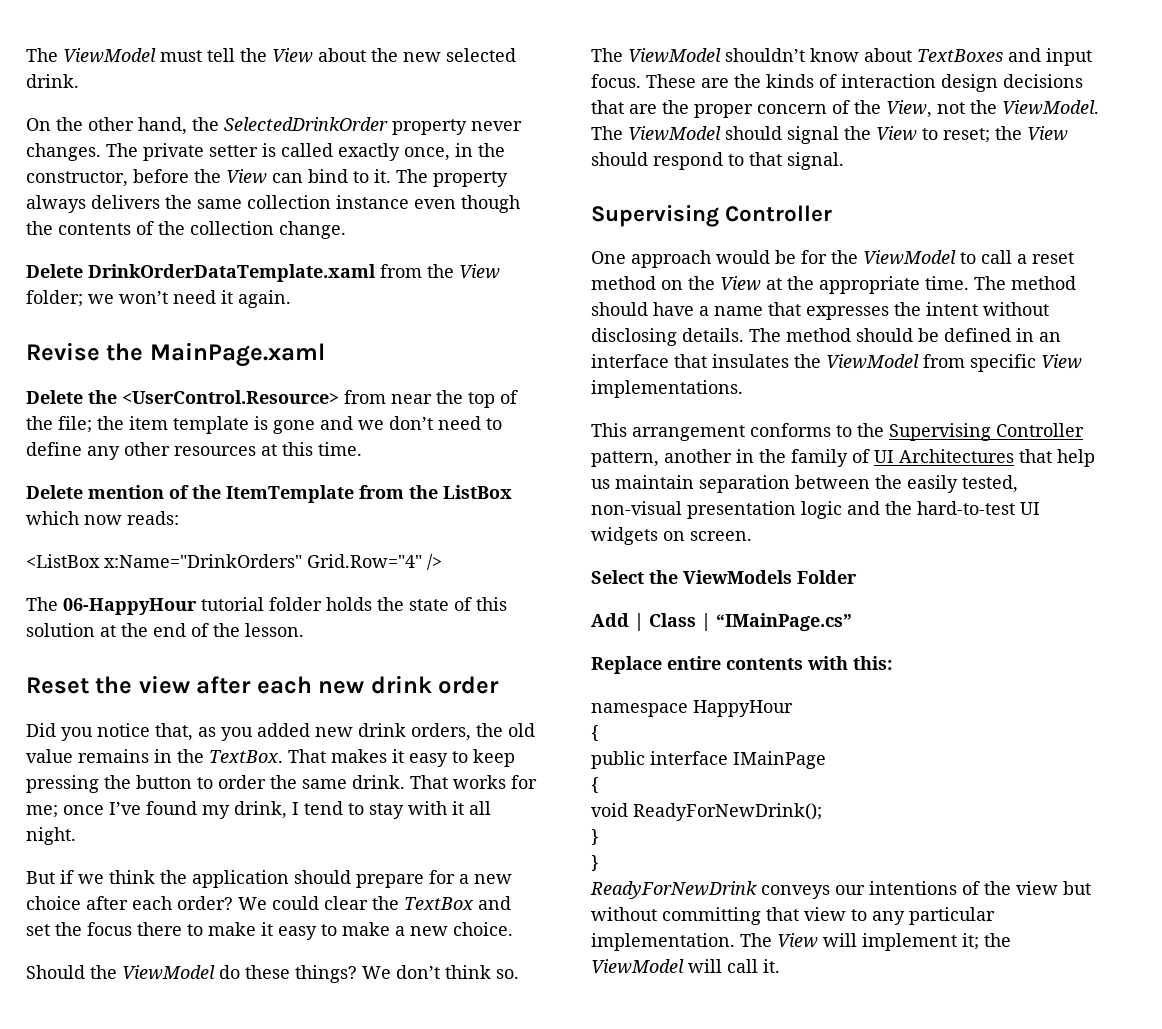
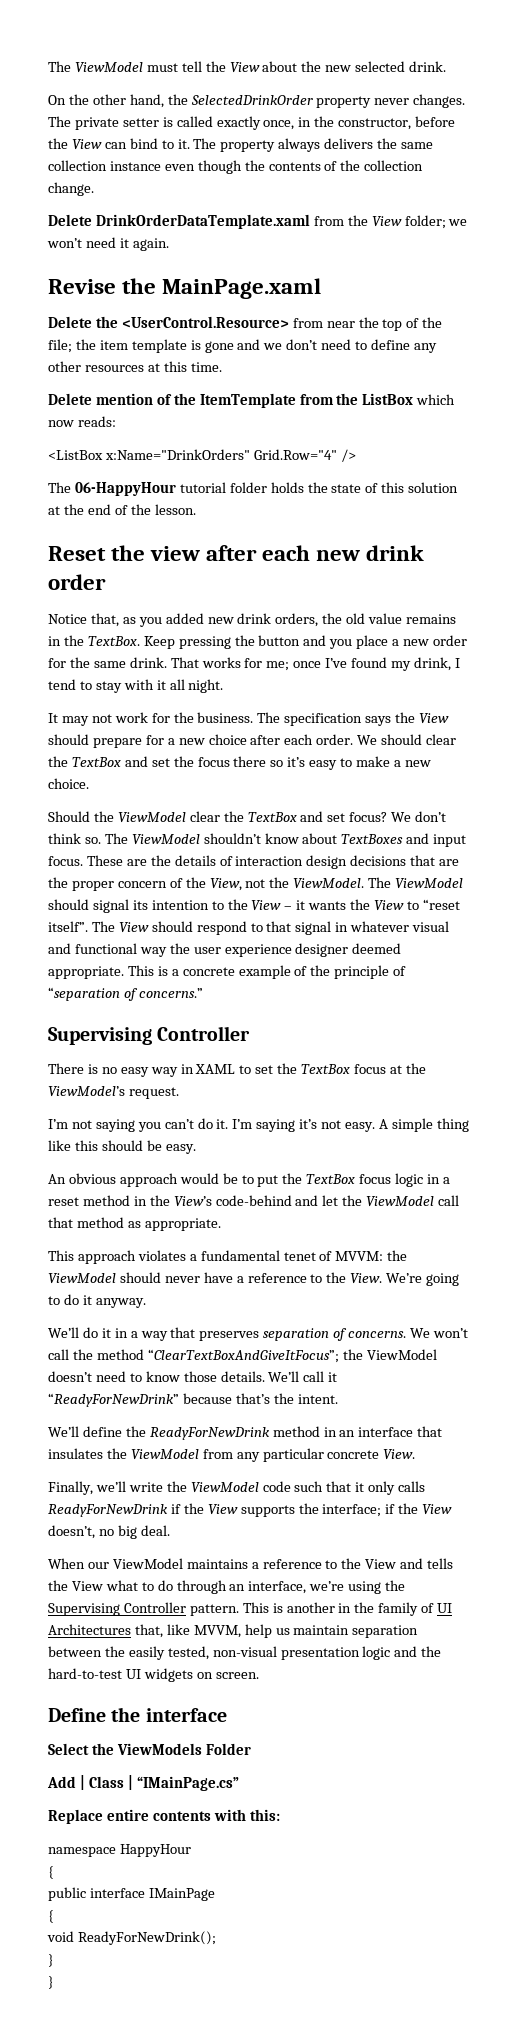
[26,723,150,741] Did you notice -> [48,614,87,624] Notice
[288,749,515,767] [26,775,266,793] That makes it easy to keep pressing the button to order -> [143,635,467,649] [48,658,66,668] Keep pressing the button and you place a new order for
[26,870,289,888] But if we think the application -> [48,712,450,726] It may not work for the business. The specification says the View
[177,896,319,910] order? We could -> [316,734,423,745] order. We should
[187,922,273,936] to make it -> [270,757,306,767] so it’s
[219,965,357,983] do these things? -> [189,811,388,822] clear the TextBox and set focus?
[766,74,814,88] kinds -> [174,855,216,866] details
[844,126,1022,143] the View to reset; the -> [132,899,460,911] [48,921,115,932] its intention to the View – it wants the View to “reset itself”. The
[787,152,844,170] [591,205,833,227] [591,250,1074,268] [591,276,1076,294] [591,302,1049,320] [591,328,1011,346] signal. // Supervising Controller // One approach would be for the ViewModel to call a reset method on the View at the appropriate time. The method should have a name that expresses the intent without disclosing details. The method should be defined -> [295,921,450,935] [48,943,402,957] [48,965,407,979] [48,987,203,1001] [48,1026,251,1045] [48,1063,426,1077] [48,1086,179,1099] [48,1118,469,1132] [48,1140,196,1154] [48,1173,450,1187] [48,1195,460,1207] [48,1217,221,1231] [48,1250,408,1264] [48,1272,460,1286] [48,1294,146,1308] [48,1327,468,1341] [48,1349,437,1363] [48,1371,338,1382] [48,1393,338,1407] [48,1426,320,1440] signal in whatever visual and functional way the user experience designer deemed appropriate. This is a concrete example of the principle of “separation of concerns.” // Supervising Controller // There is no easy way in XAML to set the TextBox focus at the ViewModel’s request. // I’m not saying you can’t do it. I’m saying it’s not easy. A simple thing like this should be easy. // An obvious approach would be to put the TextBox focus logic in a reset method in the View’s code-behind and let the ViewModel call that method as appropriate. // This approach violates a fundamental tenet of MVVM: the ViewModel should never have a reference to the View. We’re going to do it anyway. // We’ll do it in a way that preserves separation of concerns. We won’t call the method “ClearTextBoxAndGiveItFocus”; the ViewModel doesn’t need to know those details. We’ll call it “ReadyForNewDrink” because that’s the intent. // We’ll define the ReadyForNewDrink method
[970,354,1082,372] [591,380,743,398] [591,423,1084,441] [591,451,659,467] specific View implementations. // This arrangement conforms to the Supervising Controller pattern, -> [236,1448,416,1462] [48,1481,426,1495] [48,1503,453,1517] [48,1525,170,1539] [48,1558,454,1569] [48,1580,406,1594] [48,1602,283,1616] any particular concrete View. // Finally, we’ll write the ViewModel code such that it only calls ReadyForNewDrink if the View supports the interface; if the View doesn’t, no big deal. // When our ViewModel maintains a reference to the View and tells the View what to do through an interface, we’re using the Supervising Controller pattern. This is
[1019,449,1052,463] that -> [134,1624,241,1638] that, like MVVM,
(752, 536) none -> [48,1707,227,1722] // Define the interface
[590,881,1091,899] [591,907,995,925] [591,933,1011,951] [591,959,780,974] // ReadyForNewDrink conveys our intentions of the view but without committing that view to any particular implementation. The View will implement it; the ViewModel will call it. -> (54, 1982) none

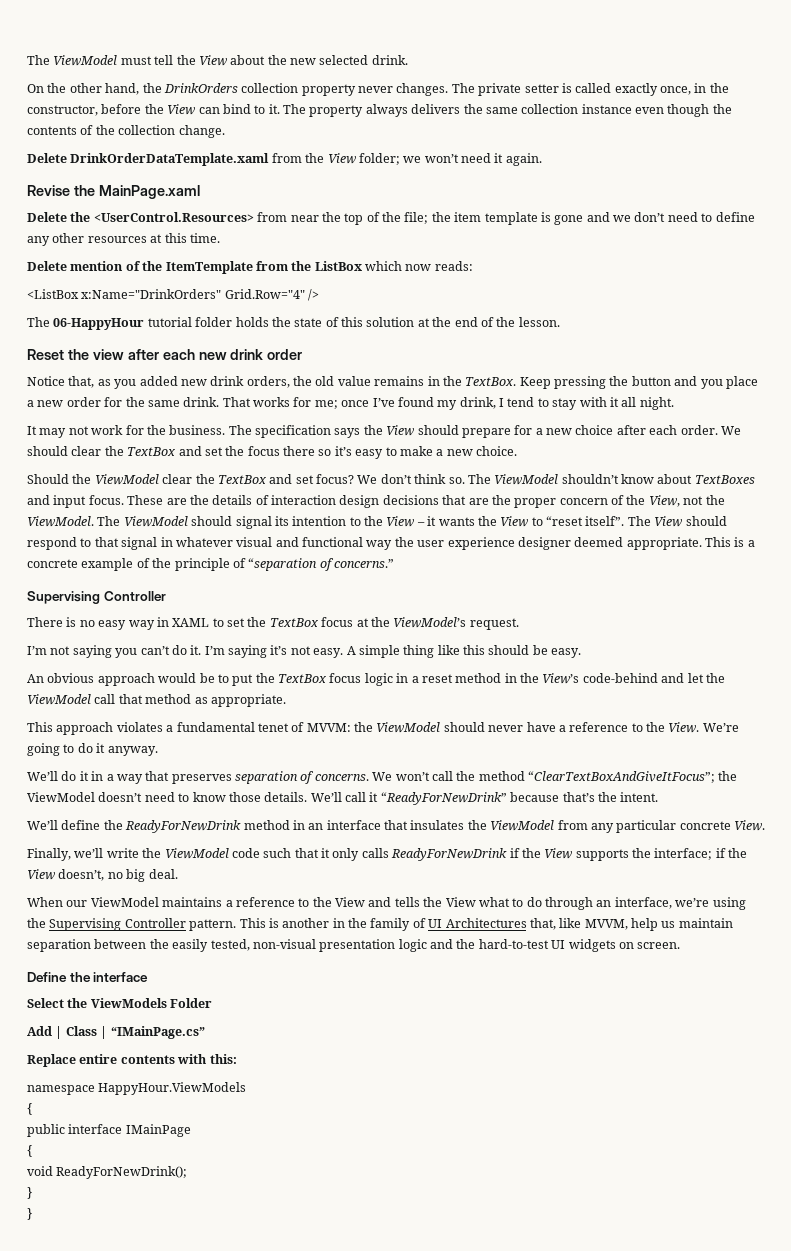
[190,95,313,105] SelectedDrinkOrder -> [163,83,299,93] DrinkOrders collection
[121,316,289,328] <UserControl.Resource> -> [93,212,254,222] <UserControl.Resources>
[119,1844,191,1857] HappyHour -> [98,1082,247,1095] HappyHour.ViewModels

